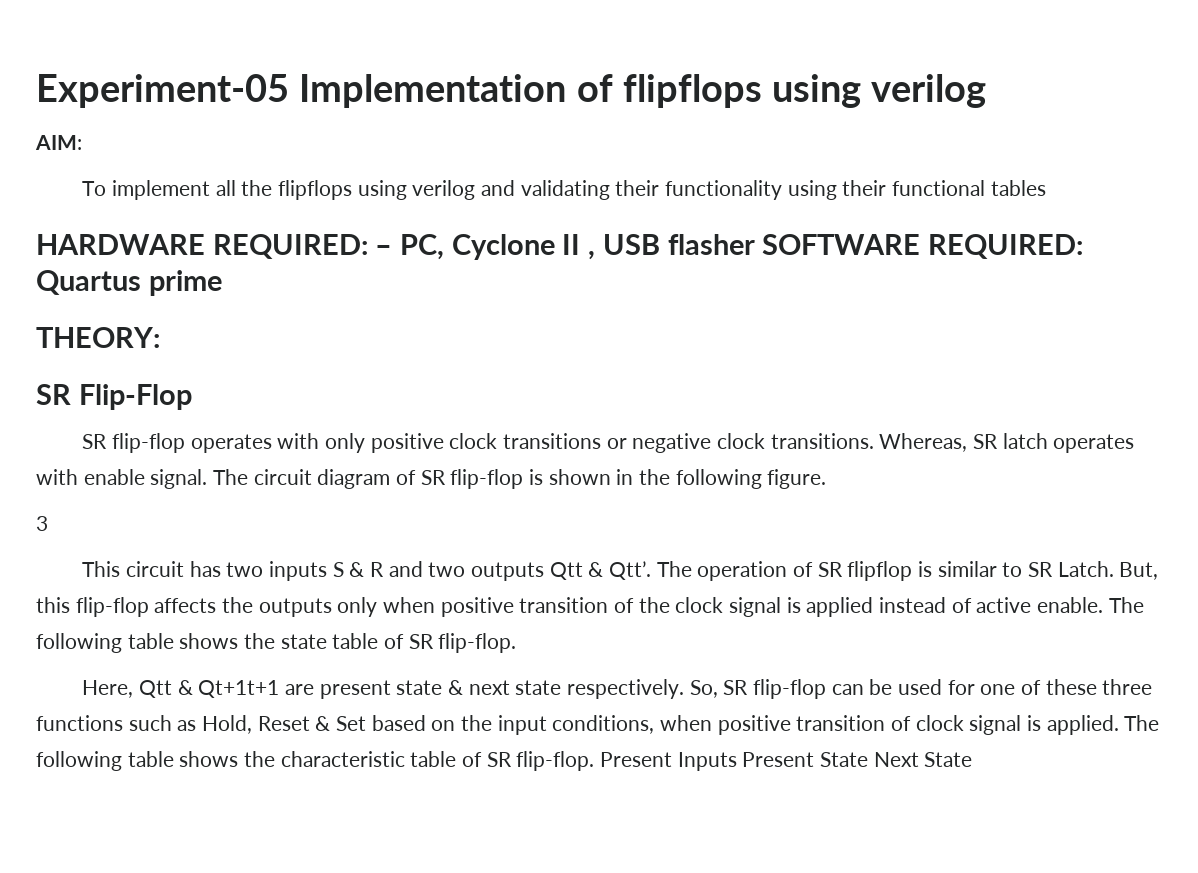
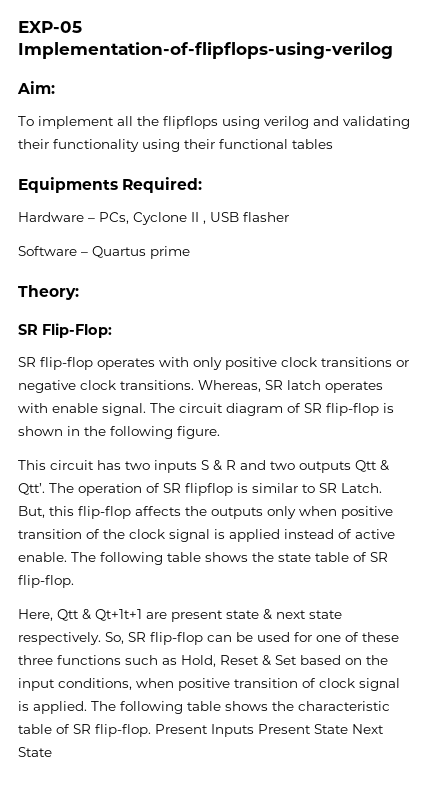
[36,74,987,108] [35,135,82,150] Experiment-05 Implementation of flipflops using verilog // AIM: -> [18,21,82,33] [18,42,393,59] [17,81,55,94] EXP-05 Implementation-of-flipflops-using-verilog // Aim:
[36,234,445,260] HARDWARE REQUIRED: – PC, -> [18,177,203,193] [18,212,129,224] Equipments Required: // Hardware – PCs,
[762,234,1083,259] SOFTWARE REQUIRED: -> [18,246,88,256] // Software –
[36,327,160,348] [36,384,192,410] THEORY: // SR Flip-Flop -> [18,285,79,300] [18,323,112,338] Theory: // SR Flip-Flop:
[36,516,48,531] // 3 -> (220, 432) none

